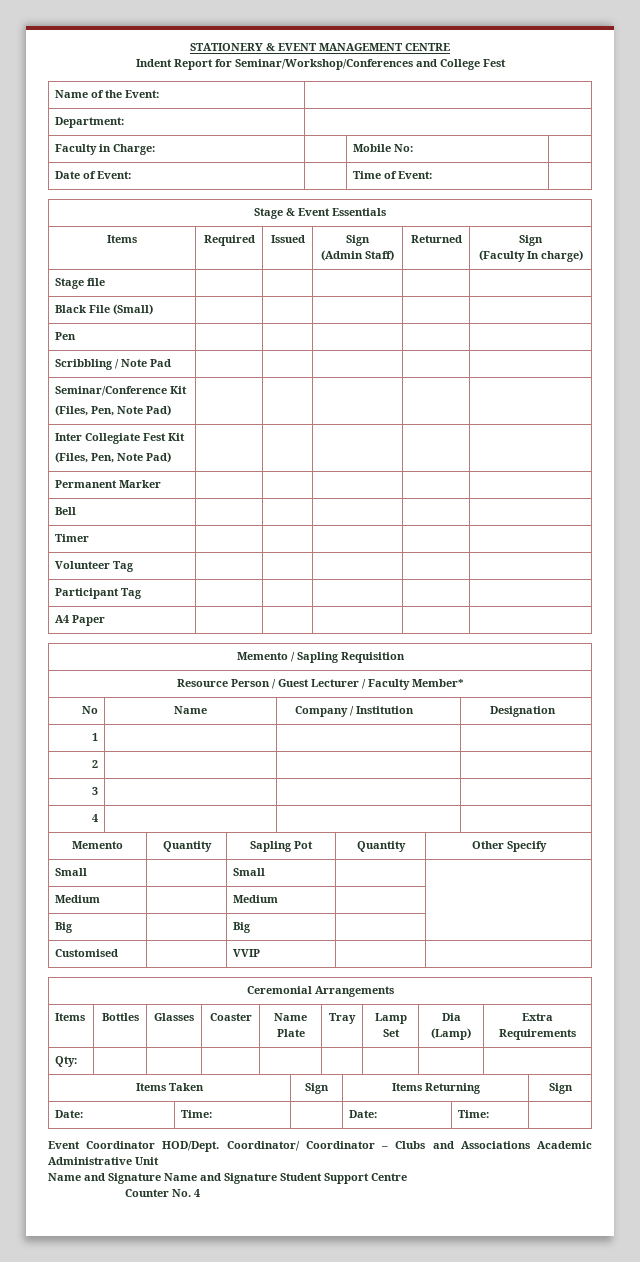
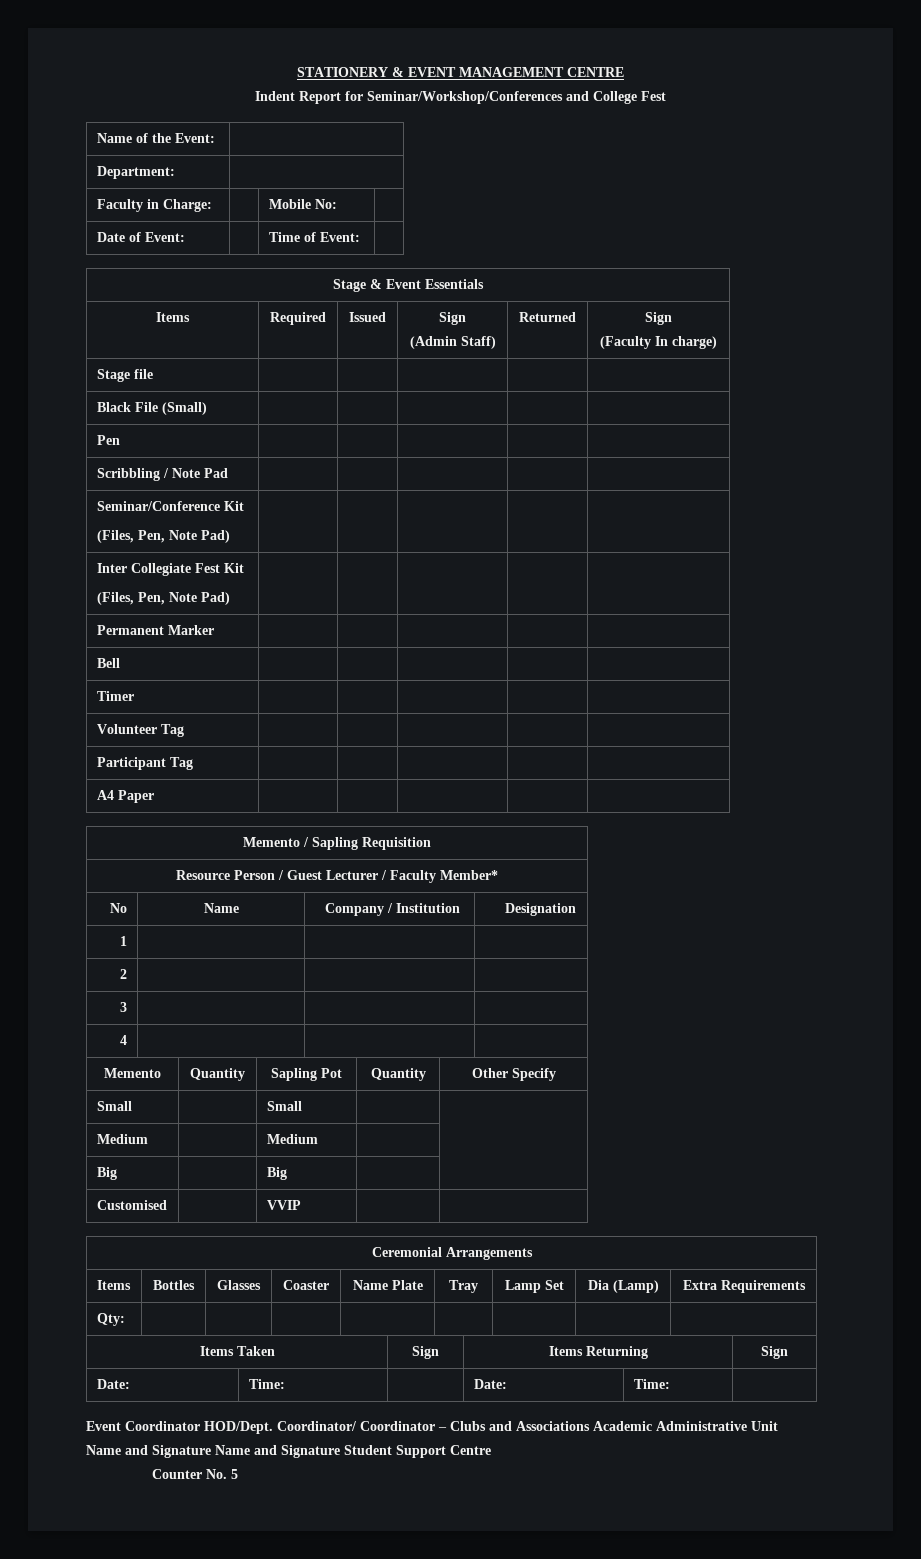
[193,1189,200,1197] 4 -> [230,1469,238,1479] 5

